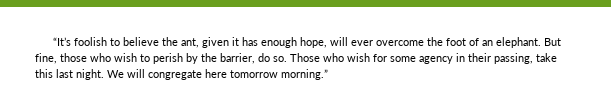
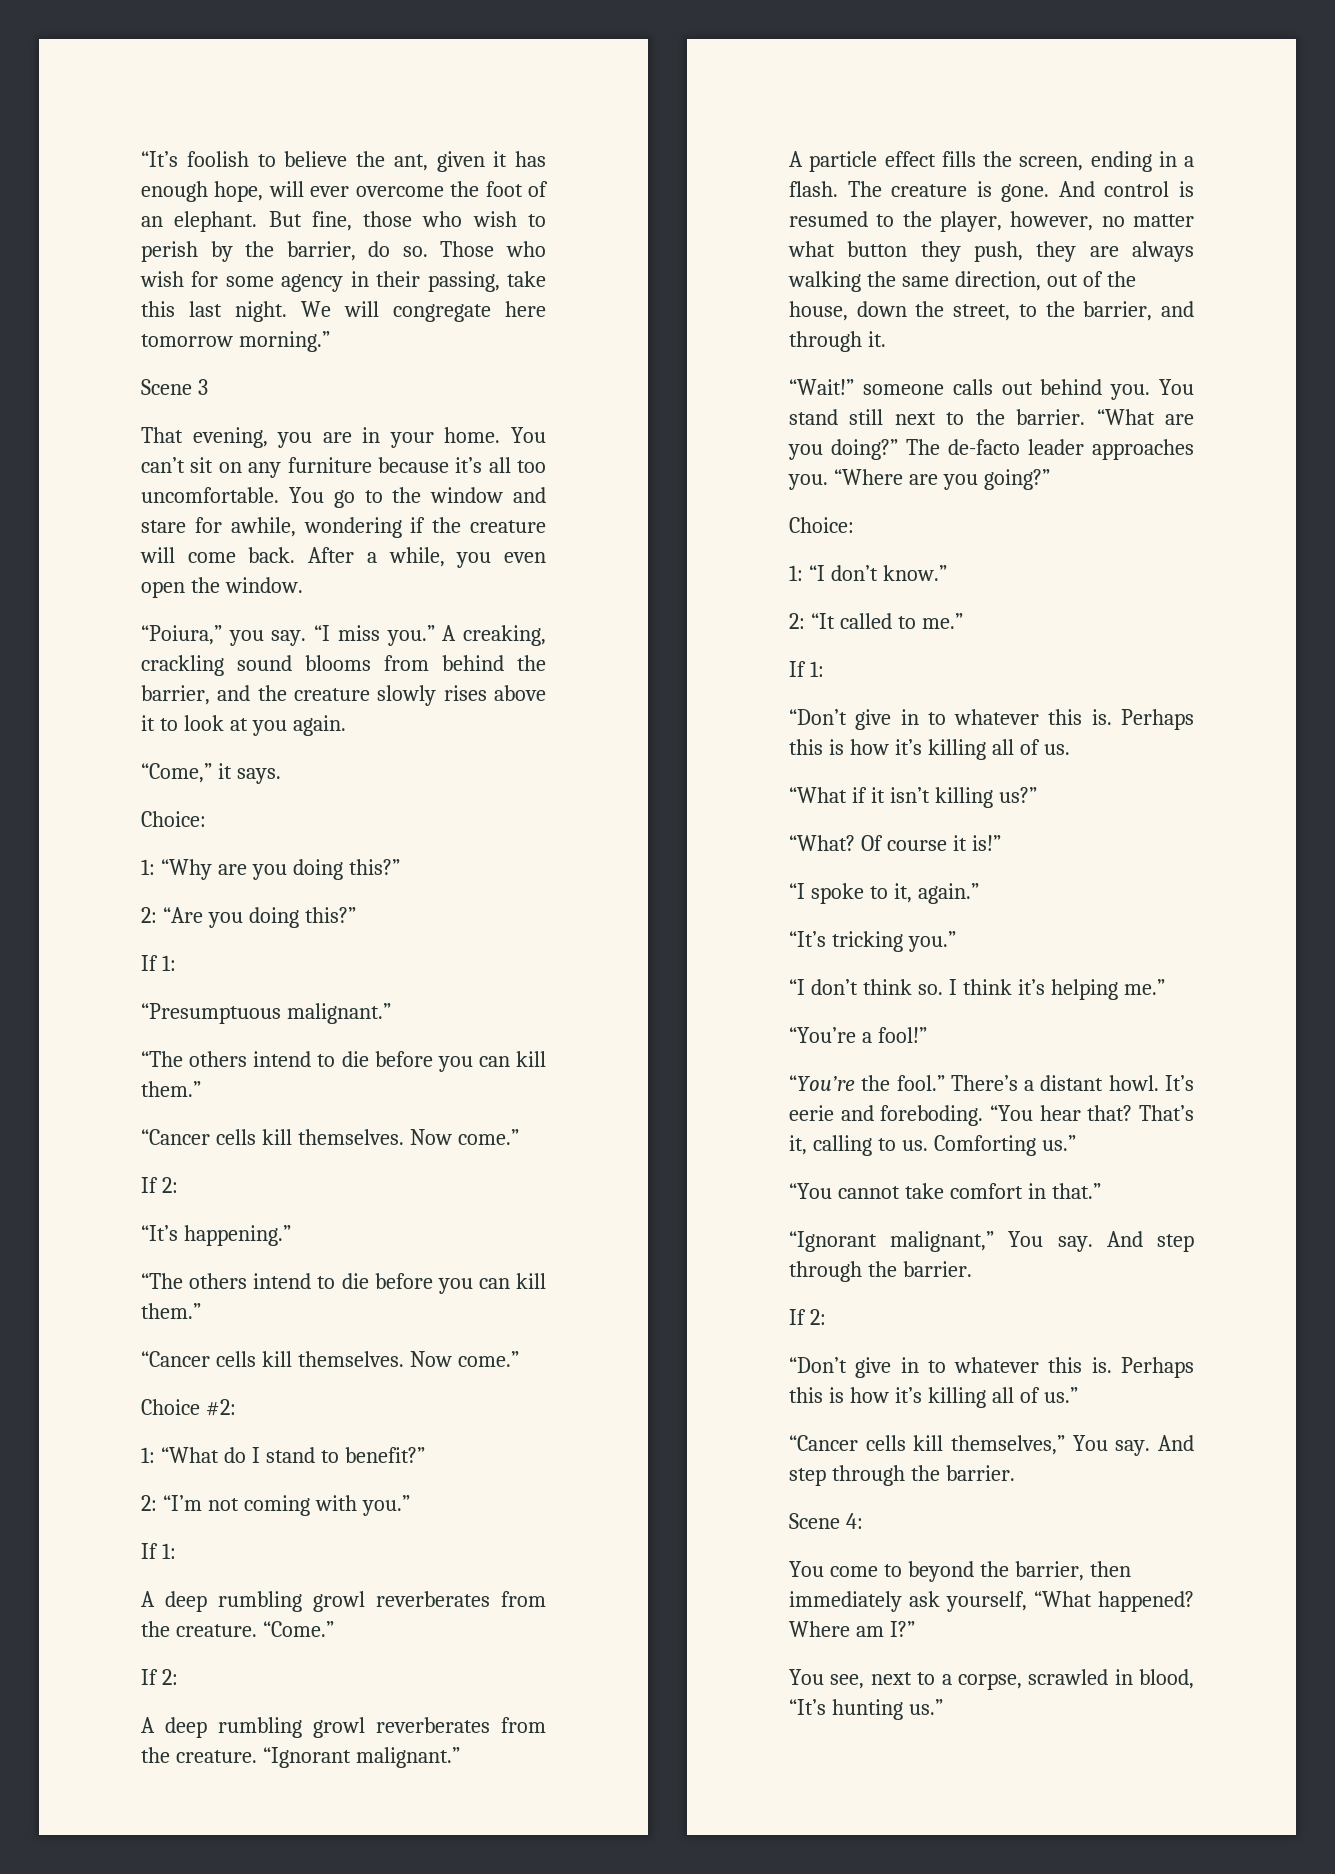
(328, 74) none -> [141,379,208,395] [141,427,546,448] [141,457,546,478] [141,487,546,508] [141,517,546,538] [140,547,546,568] [141,577,303,598] [141,625,546,646] [141,655,546,676] [141,685,546,706] [141,715,346,736] [141,763,281,784] [141,811,206,827] [141,859,400,880] [141,907,356,928] [141,955,176,971] [141,1003,391,1024] [141,1051,546,1072] [141,1081,201,1097] [141,1129,519,1145] [141,1177,178,1193] [141,1225,291,1246] [141,1273,546,1294] [141,1303,201,1319] [141,1351,519,1367] [141,1399,236,1416] [141,1447,425,1463] [141,1495,410,1516] [141,1543,176,1559] [141,1591,546,1612] [141,1621,334,1637] [141,1669,178,1685] [141,1717,546,1738] [141,1747,460,1768] [789,151,1194,172] [789,181,1194,202] [789,211,1194,232] [788,241,1194,262] [788,271,1136,292] [789,301,1194,321] [789,331,886,352] [789,379,1194,400] [789,409,1194,425] [788,439,1194,460] [788,469,1050,490] [789,517,854,533] [789,565,947,581] [789,613,963,629] [789,661,824,677] [789,709,1194,730] [789,739,1070,760] [789,787,1037,808] [789,835,1001,851] [789,883,979,904] [789,931,956,952] [789,979,1165,1000] [789,1027,927,1043] [789,1075,1194,1091] [789,1105,1194,1126] [789,1135,1076,1156] [789,1183,1101,1199] [789,1231,1194,1252] [789,1261,972,1282] [789,1309,826,1325] [789,1357,1194,1378] [789,1387,1078,1408] [789,1435,1194,1456] [789,1465,1015,1486] [789,1513,863,1529] [789,1561,1131,1582] [789,1591,1194,1612] [789,1621,915,1637] [789,1669,1194,1690] [789,1699,943,1720] // Scene 3 // That evening, you are in your home. You can’t sit on any furniture because it’s all too uncomfortable. You go to the window and stare for awhile, wondering if the creature will come back. After a while, you even open the window. // “Poiura,” you say. “I miss you.” A creaking, crackling sound blooms from behind the barrier, and the creature slowly rises above it to look at you again. // “Come,” it says. // Choice: // 1: “Why are you doing this?” // 2: “Are you doing this?” // If 1: // “Presumptuous malignant.” // “The others intend to die before you can kill them.” // “Cancer cells kill themselves. Now come.” // If 2: // “It’s happening.” // “The others intend to die before you can kill them.” // “Cancer cells kill themselves. Now come.” // Choice #2: // 1: “What do I stand to benefit?” // 2: “I’m not coming with you.” // If 1: // A deep rumbling growl reverberates from the creature. “Come.” // If 2: // A deep rumbling growl reverberates from the creature. “Ignorant malignant.” // A particle effect fills the screen, ending in a flash. The creature is gone. And control is resumed to the player, however, no matter what button they push, they are always walking the same direction, out of the house, down the street, to the barrier, and through it. // “Wait!” someone calls out behind you. You stand still next to the barrier. “What are you doing?” The de-facto leader approaches you. “Where are you going?” // Choice: // 1: “I don’t know.” // 2: “It called to me.” // If 1: // “Don’t give in to whatever this is. Perhaps this is how it’s killing all of us. // “What if it isn’t killing us?” // “What? Of course it is!” // “I spoke to it, again.” // “It’s tricking you.” // “I don’t think so. I think it’s helping me.” // “You’re a fool!” // “You’re the fool.” There’s a distant howl. It’s eerie and foreboding. “You hear that? That’s it, calling to us. Comforting us.” // “You cannot take comfort in that.” // “Ignorant malignant,” You say. And step through the barrier. // If 2: // “Don’t give in to whatever this is. Perhaps this is how it’s killing all of us.” // “Cancer cells kill themselves,” You say. And step through the barrier. // Scene 4: // You come to beyond the barrier, then immediately ask yourself, “What happened? Where am I?” // You see, next to a corpse, scrawled in blood, “It’s hunting us.”

